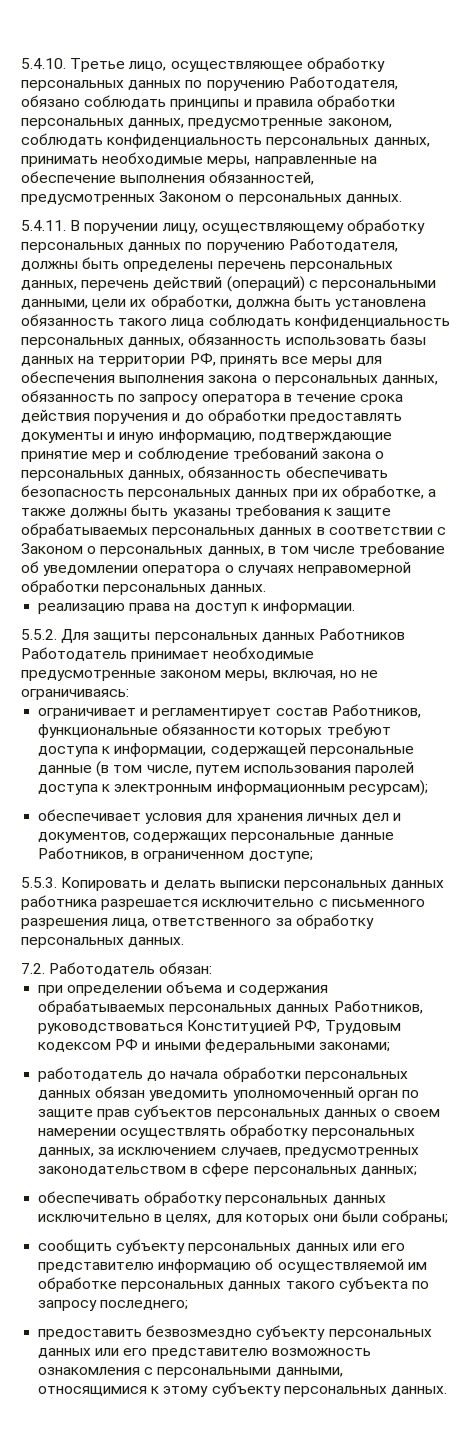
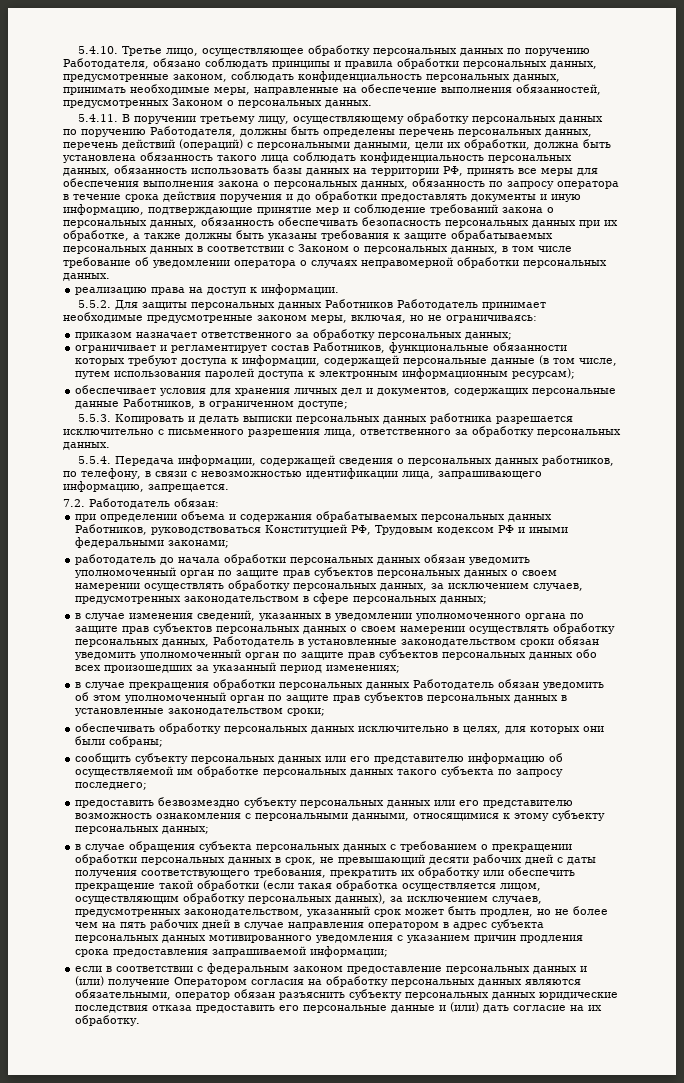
(159, 228) none -> [200,116,256,124] третьему
(129, 694) none -> [75,329,513,340] // приказом назначает ответственного за обработку персональных данных;
(185, 942) none -> [78,455,615,466] [63,468,542,479] [63,481,229,492] // 5.5.4. Передача информации, содержащей сведения о персональных данных работников, по телефону, в связи с невозможностью идентификации лица, запрашивающего информацию, запрещается.
(417, 1171) none -> [75,610,585,621] [75,623,616,634] [75,636,600,647] [75,649,598,660] [75,662,401,673] [75,679,605,690] [75,692,568,703] [75,708,326,716] // в случае изменения сведений, указанных в уведомлении уполномоченного органа по защите прав субъектов персональных данных о своем намерении осуществлять обработку персональных данных, Работодатель в установленные законодательством сроки обязан уведомить уполномоченный орган по защите прав субъектов персональных данных обо всех произошедших за указанный период изменениях; // в случае прекращения обработки персональных данных Работодатель обязан уведомить об этом уполномоченный орган по защите прав субъектов персональных данных в установленные законодательством сроки;
[390,1386,447,1396] данных. -> [162,826,210,834] [75,841,573,852] [75,854,597,865] [75,867,576,878] [75,880,542,891] [75,893,543,904] [75,906,609,917] [75,919,545,930] [75,935,584,943] [75,946,389,957] [75,963,588,974] [75,976,582,987] [75,989,619,1000] [75,1002,603,1013] [75,1015,141,1026] данных; // в случае обращения субъекта персональных данных с требованием о прекращении обработки персональных данных в срок, не превышающий десяти рабочих дней с даты получения соответствующего требования, прекратить их обработку или обеспечить прекращение такой обработки (если такая обработка осуществляется лицом, осуществляющим обработку персональных данных), за исключением случаев, предусмотренных законодательством, указанный срок может быть продлен, но не более чем на пять рабочих дней в случае направления оператором в адрес субъекта персональных данных мотивированного уведомления с указанием причин продления срока предоставления запрашиваемой информации; // если в соответствии с федеральным законом предоставление персональных данных и (или) получение Оператором согласия на обработку персональных данных являются обязательными, оператор обязан разъяснить субъекту персональных данных юридические последствия отказа предоставить его персональные данные и (или) дать согласие на их обработку.

